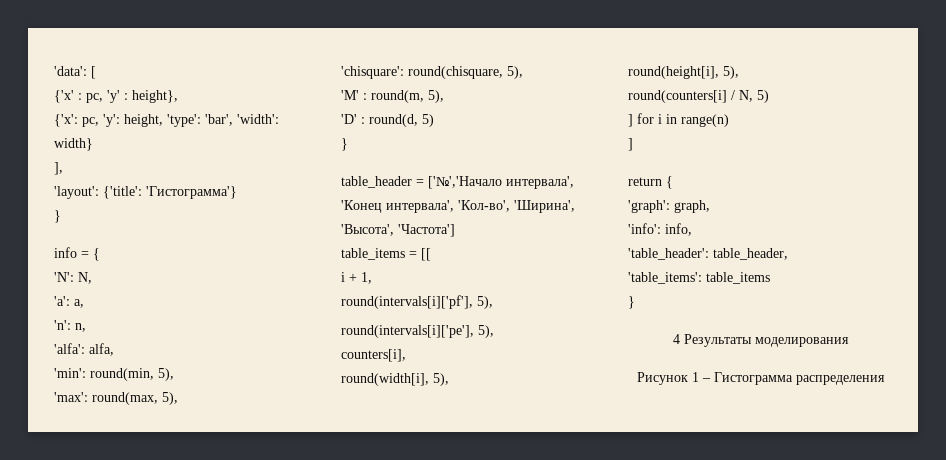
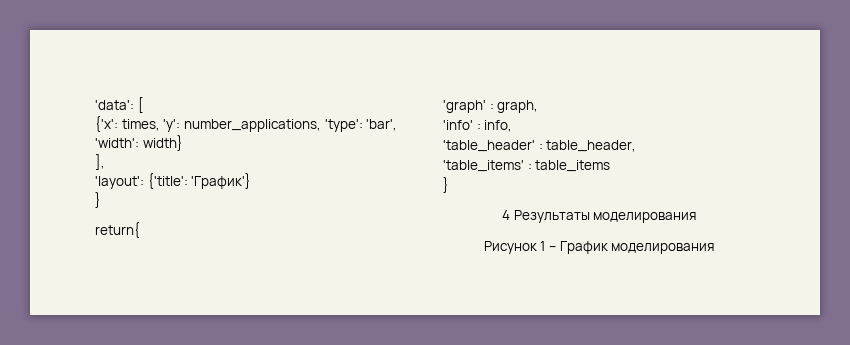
[54,90,178,103] [54,114,163,127] {'x' : pc, 'y' : height}, // {'x': pc, 'y': height, -> [95,116,321,132] {'x': times, 'y': number_applications,
[146,186,237,199] [54,210,61,223] [54,247,100,261] [54,272,92,284] [54,296,84,308] [54,320,86,332] [54,343,114,356] [54,368,174,381] [54,392,178,405] [341,66,523,79] [341,90,444,103] [341,114,434,127] [341,138,348,151] [341,176,574,189] [341,200,575,213] [341,224,455,237] [341,248,431,261] [341,272,372,284] [341,295,493,309] [341,325,494,338] [341,349,406,362] [341,373,449,386] [628,66,739,79] [628,90,769,103] [628,113,729,127] [628,138,633,151] [628,176,673,189] [628,200,670,213] 'Гистограмма'} // } // info = { // 'N': N, // 'a': a, // 'n': n, // 'alfa': alfa, // 'min': round(min, 5), // 'max': round(max, 5), // 'chisquare': round(chisquare, 5), // 'M' : round(m, 5), // 'D' : round(d, 5) // } // table_header = ['№','Начало интервала', 'Конец интервала', 'Кол-во', 'Ширина', 'Высота', 'Частота'] // table_items = [[ // i + 1, // round(intervals[i]['pf'], 5), // round(intervals[i]['pe'], 5), // counters[i], // round(width[i], 5), // round(height[i], 5), // round(counters[i] / N, 5) // ] for i in range(n) // ] // return { // 'graph': -> [191,173,252,189] [95,192,101,208] [95,222,140,238] [443,100,494,113] 'График'} // } // return{ // 'graph' :
[628,223,661,234] 'info': -> [443,120,481,130] 'info' :
[628,248,709,260] 'table_header': -> [443,140,543,152] 'table_header' :
[628,272,702,284] 'table_items': -> [443,160,532,172] 'table_items' :
[713,372,885,385] Гистограмма распределения -> [559,241,715,254] График моделирования

